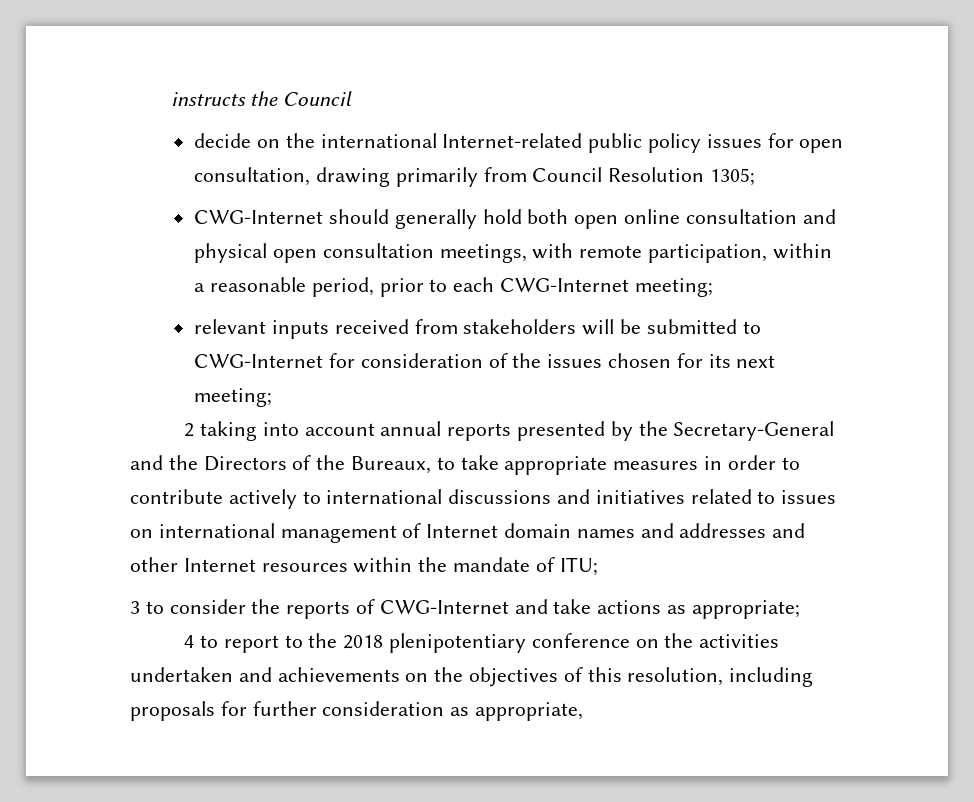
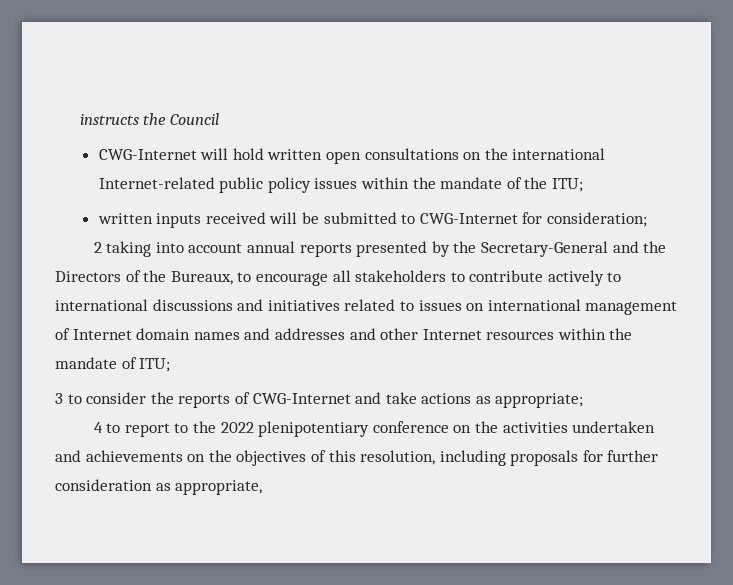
[194,133,252,148] decide -> [98,148,459,164] CWG-Internet will hold written open consultations
[767,133,844,153] [194,167,755,187] [194,209,836,229] [194,243,832,263] [194,277,713,297] [194,319,577,339] for open consultation, drawing primarily from Council Resolution 1305; // CWG-Internet should generally hold both open online consultation and physical open consultation meetings, with remote participation, within a reasonable period, prior to each CWG-Internet meeting; // relevant inputs received from stakeholders -> [360,177,583,192] [97,212,266,228] within the mandate of the ITU; // written inputs received
[360,353,776,368] [194,388,273,407] consideration of the issues chosen for its next meeting; -> [546,212,647,227] consideration;
[460,455,776,475] take appropriate measures in order -> [255,270,447,286] encourage all stakeholders
[343,635,384,649] 2018 -> [220,422,254,433] 2022

